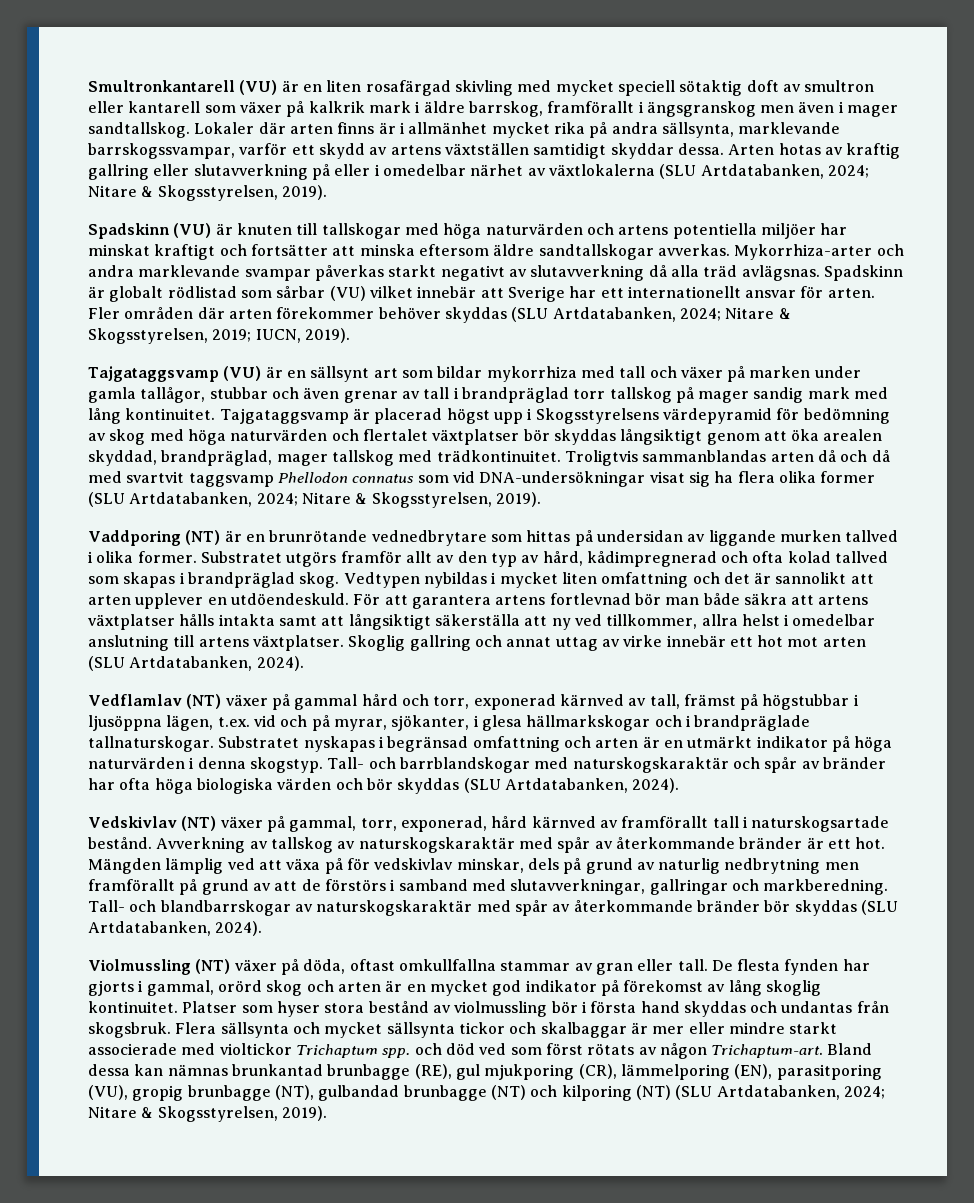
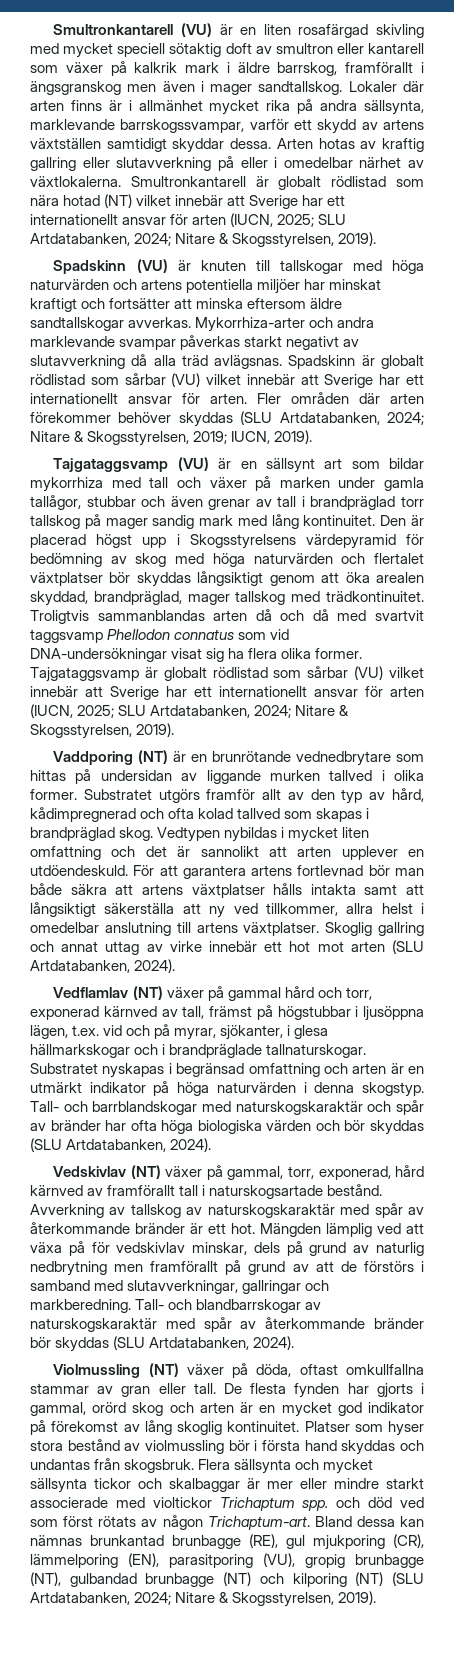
[548,164,697,179] växtlokalerna (SLU -> [30,176,425,190] [30,194,346,209] [30,213,347,227] växtlokalerna. Smultronkantarell är globalt rödlistad som nära hotad (NT) vilket innebär att Sverige har ett internationellt ansvar för arten (IUCN, 2025; SLU
[219,408,349,424] Tajgataggsvamp -> [380,515,407,526] Den
[820,471,876,483] [88,492,125,507] former (SLU -> [315,648,363,659] [30,666,425,682] [30,686,424,700] [30,704,147,718] former. Tajgataggsvamp är globalt rödlistad som sårbar (VU) vilket innebär att Sverige har ett internationellt ansvar för arten (IUCN, 2025; SLU

